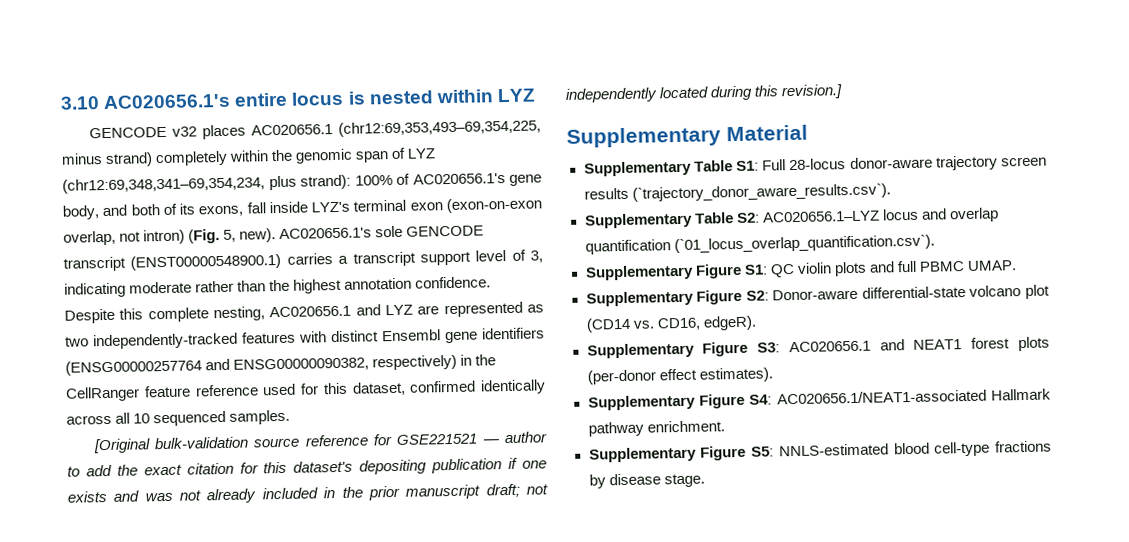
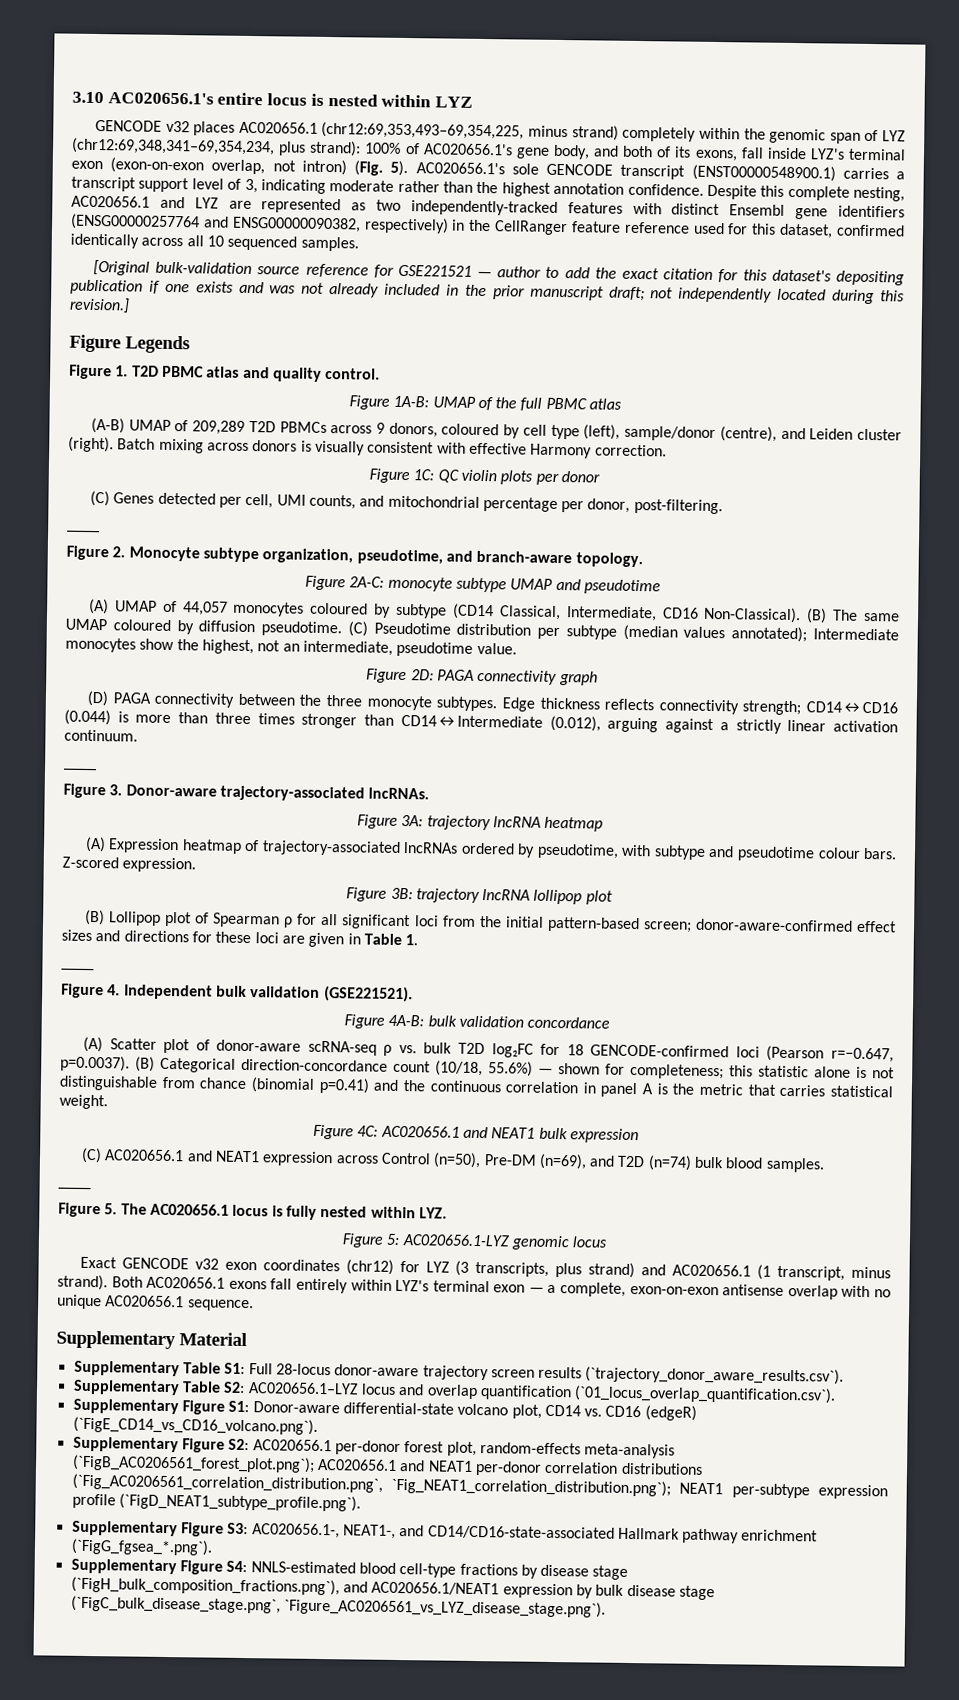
[223,228,277,243] 5, new). -> [390,160,409,177] 5).
(844, 92) none -> [69,334,190,354] [69,364,381,382] [348,395,623,411] [90,417,902,442] [68,436,667,459] [369,468,600,485] [89,490,723,515] [67,529,100,534] [66,545,643,568] [305,575,661,595] [88,598,900,624] [65,618,899,643] [65,637,517,657] [366,668,598,686] [86,690,899,716] [64,709,899,734] [64,729,138,742] [63,767,97,772] [63,783,430,802] [356,814,604,832] [84,836,898,862] [62,856,197,873] [346,887,613,905] [83,909,898,933] [61,929,419,948] [61,967,94,972] [61,983,413,1003] [343,1014,611,1029] [82,1036,895,1063] [60,1055,895,1080] [59,1075,893,1098] [59,1094,108,1110] [313,1124,639,1144] [80,1147,825,1173] [58,1186,91,1191] [58,1202,447,1220] [341,1233,609,1251] [79,1256,892,1281] [57,1274,892,1300] [57,1294,254,1312] // Figure Legends // Figure 1. T2D PBMC atlas and quality control. // Figure 1A-B: UMAP of the full PBMC atlas // (A-B) UMAP of 209,289 T2D PBMCs across 9 donors, coloured by cell type (left), sample/donor (centre), and Leiden cluster (right). Batch mixing across donors is visually consistent with effective Harmony correction. // Figure 1C: QC violin plots per donor // (C) Genes detected per cell, UMI counts, and mitochondrial percentage per donor, post-filtering. // ____ // Figure 2. Monocyte subtype organization, pseudotime, and branch-aware topology. // Figure 2A-C: monocyte subtype UMAP and pseudotime // (A) UMAP of 44,057 monocytes coloured by subtype (CD14 Classical, Intermediate, CD16 Non-Classical). (B) The same UMAP coloured by diffusion pseudotime. (C) Pseudotime distribution per subtype (median values annotated); Intermediate monocytes show the highest, not an intermediate, pseudotime value. // Figure 2D: PAGA connectivity graph // (D) PAGA connectivity between the three monocyte subtypes. Edge thickness reflects connectivity strength; CD14↔CD16 (0.044) is more than three times stronger than CD14↔Intermediate (0.012), arguing against a strictly linear activation continuum. // ____ // Figure 3. Donor-aware trajectory-associated lncRNAs. // Figure 3A: trajectory lncRNA heatmap // (A) Expression heatmap of trajectory-associated lncRNAs ordered by pseudotime, with subtype and pseudotime colour bars. Z-scored expression. // Figure 3B: trajectory lncRNA lollipop plot // (B) Lollipop plot of Spearman ρ for all significant loci from the initial pattern-based screen; donor-aware-confirmed effect sizes and directions for these loci are given in Table 1. // ____ // Figure 4. Independent bulk validation (GSE221521). // Figure 4A-B: bulk validation concordance // (A) Scatter plot of donor-aware scRNA-seq ρ vs. bulk T2D log₂FC for 18 GENCODE-confirmed loci (Pearson r=−0.647, p=0.0037). (B) Categorical direction-concordance count (10/18, 55.6%) — shown for completeness; this statistic alone is not distinguishable from chance (binomial p=0.41) and the continuous correlation in panel A is the metric that carries statistical weight. // Figure 4C: AC020656.1 and NEAT1 bulk expression // (C) AC020656.1 and NEAT1 expression across Control (n=50), Pre-DM (n=69), and T2D (n=74) bulk blood samples. // ____ // Figure 5. The AC020656.1 locus is fully nested within LYZ. // Figure 5: AC020656.1-LYZ genomic locus // Exact GENCODE v32 exon coordinates (chr12) for LYZ (3 transcripts, plus strand) and AC020656.1 (1 transcript, minus strand). Both AC020656.1 exons fall entirely within LYZ's terminal exon — a complete, exon-on-exon antisense overlap with no unique AC020656.1 sequence.
[769,260,1017,278] [585,284,1050,307] [585,315,757,333] [586,336,1050,359] [586,367,773,385] [587,388,1051,411] [587,420,725,437] [588,445,774,463] QC violin plots and full PBMC UMAP. // Supplementary Figure S2: Donor-aware differential-state volcano plot (CD14 vs. CD16, edgeR). // Supplementary Figure S3: AC020656.1 and NEAT1 forest plots (per-donor effect estimates). // Supplementary Figure S4: AC020656.1/NEAT1-associated Hallmark pathway enrichment. // Supplementary Figure S5: -> [252,1401,697,1421] [72,1416,318,1435] [72,1436,676,1459] [71,1454,703,1476] [71,1473,889,1500] [71,1493,361,1512] [71,1520,819,1544] [70,1538,213,1556] [70,1558,248,1575] Donor-aware differential-state volcano plot, CD14 vs. CD16 (edgeR) (`FigE_CD14_vs_CD16_volcano.png`). // Supplementary Figure S2: AC020656.1 per-donor forest plot, random-effects meta-analysis (`FigB_AC0206561_forest_plot.png`); AC020656.1 and NEAT1 per-donor correlation distributions (`Fig_AC0206561_correlation_distribution.png`, `Fig_NEAT1_correlation_distribution.png`); NEAT1 per-subtype expression profile (`FigD_NEAT1_subtype_profile.png`). // Supplementary Figure S3: AC020656.1-, NEAT1-, and CD14/CD16-state-associated Hallmark pathway enrichment (`FigG_fgsea_*.png`). // Supplementary Figure S4:
[663,473,705,488] stage. -> [592,1565,629,1580] [70,1576,715,1601] [70,1595,606,1618] stage (`FigH_bulk_composition_fractions.png`), and AC020656.1/NEAT1 expression by bulk disease stage (`FigC_bulk_disease_stage.png`, `Figure_AC0206561_vs_LYZ_disease_stage.png`).

